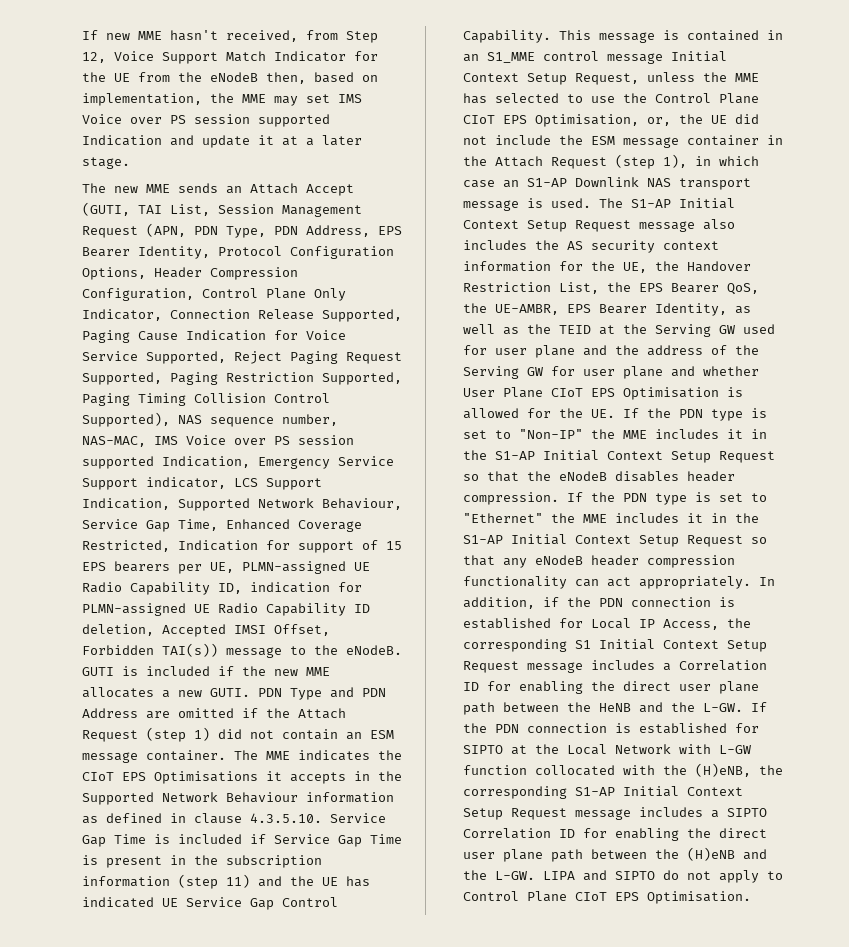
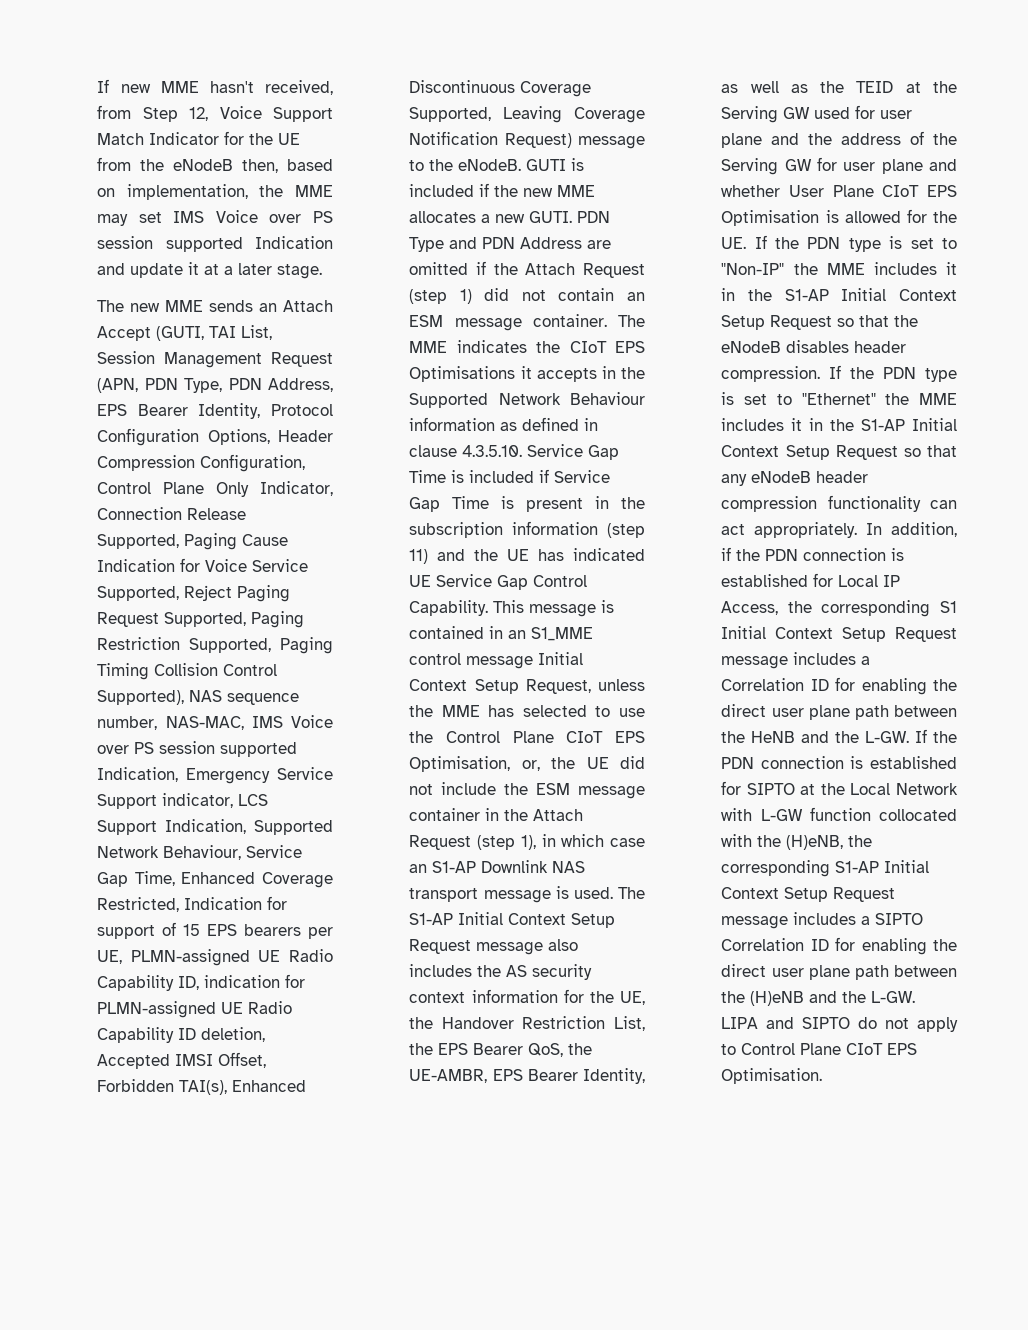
[162,643,219,657] TAI(s)) -> [179,1080,307,1095] [409,80,592,97] [409,106,645,123] [409,131,572,148] TAI(s), Enhanced Discontinuous Coverage Supported, Leaving Coverage Notification Request)

